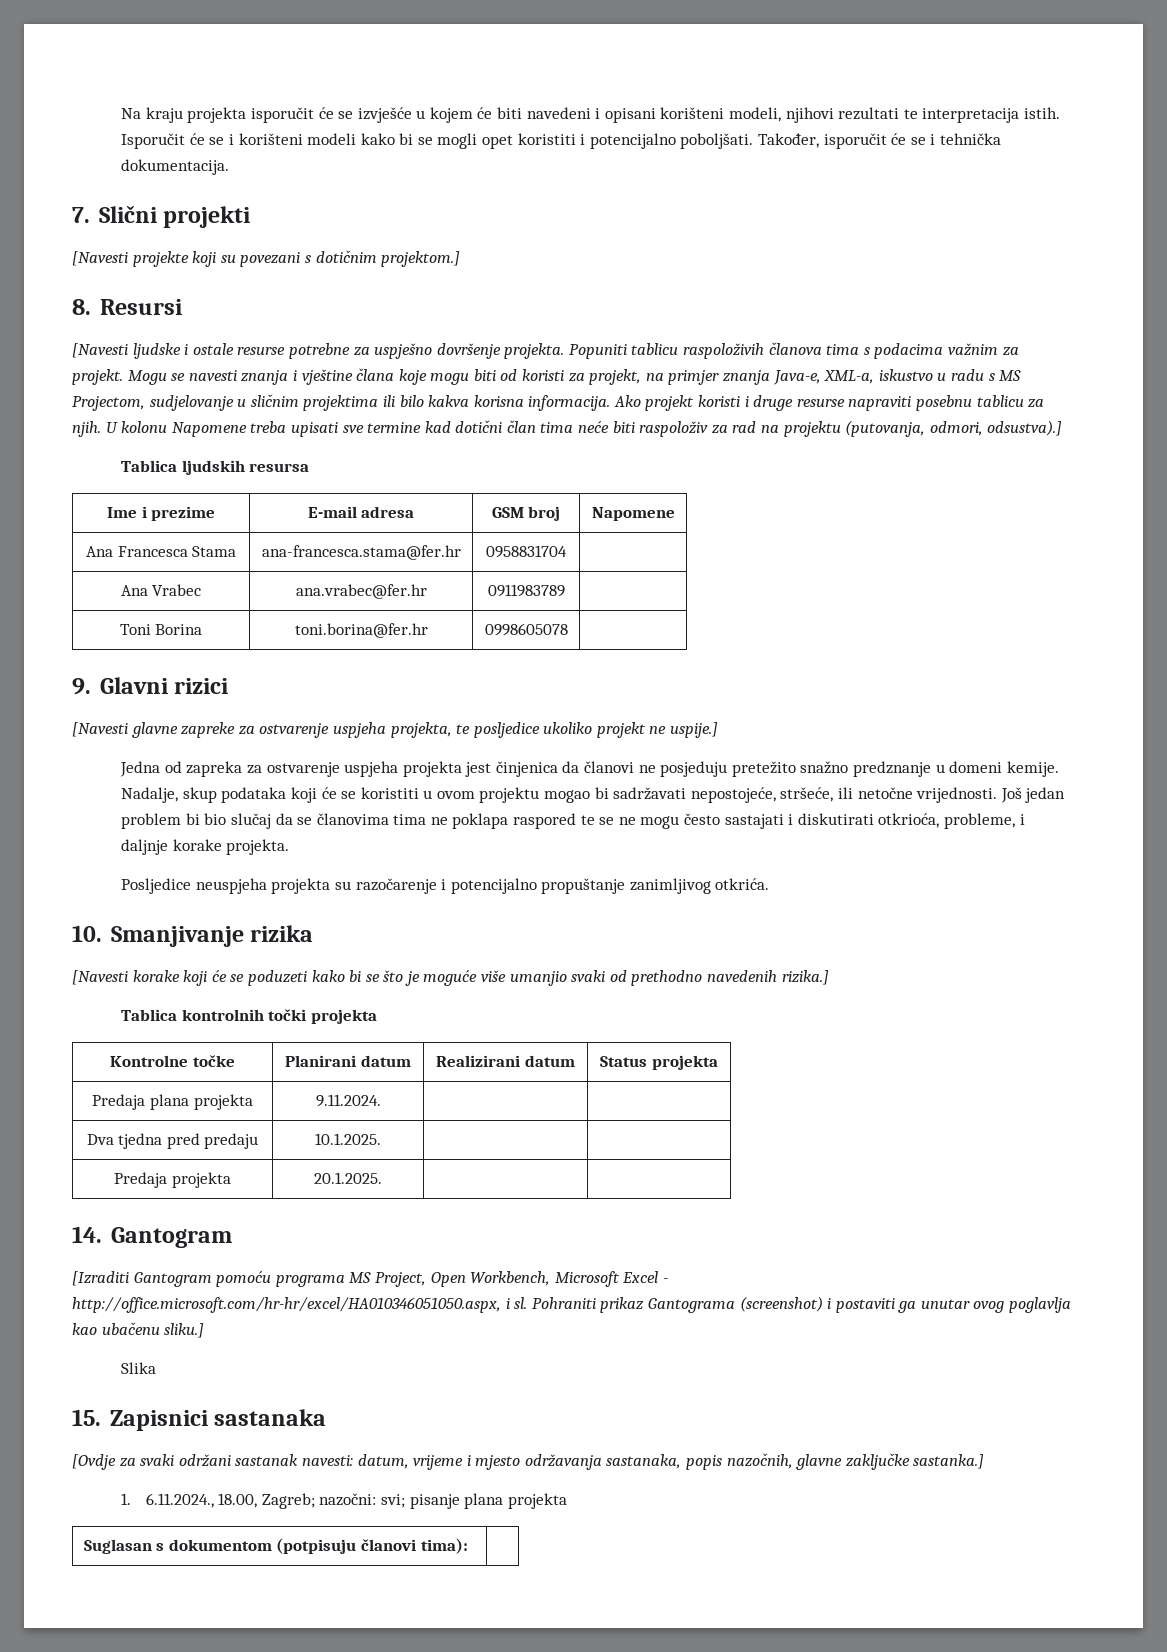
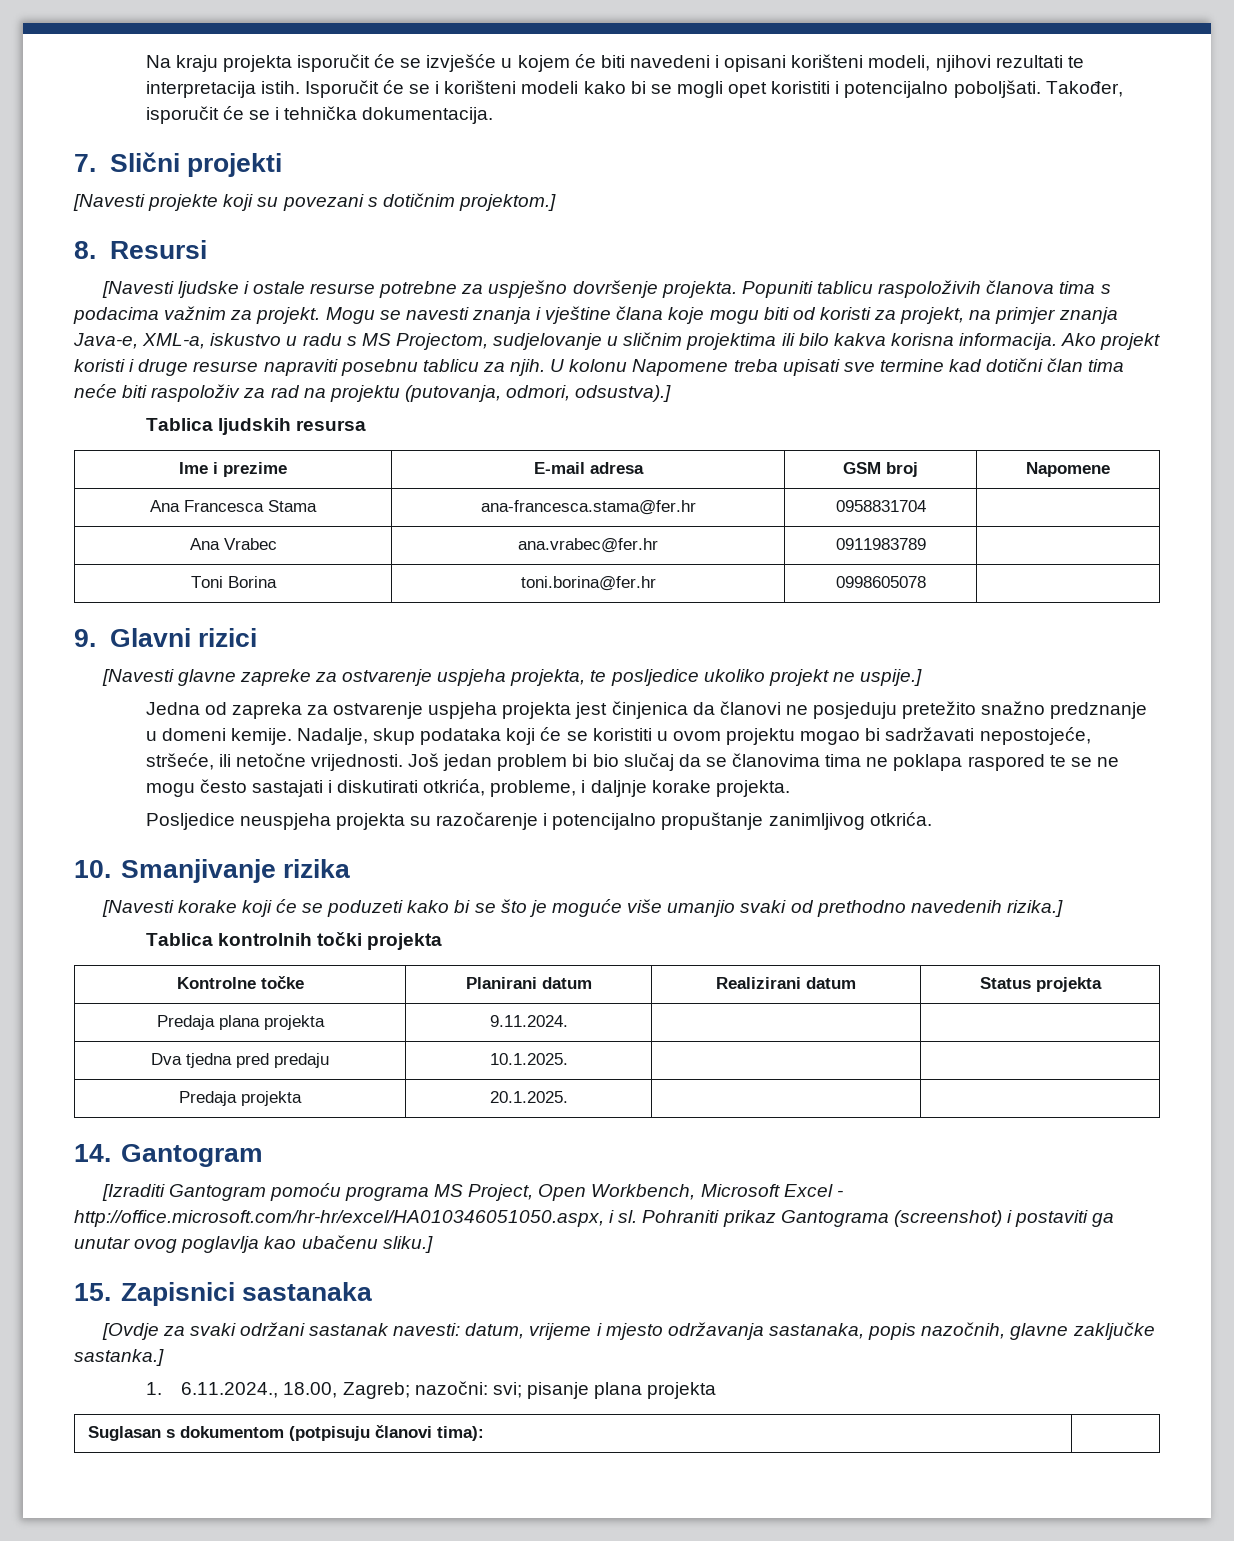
[878,813,940,828] otkrioća, -> [423,779,486,796] otkrića,
[121,1362,157,1374] // Slika -> (433, 1244) none

